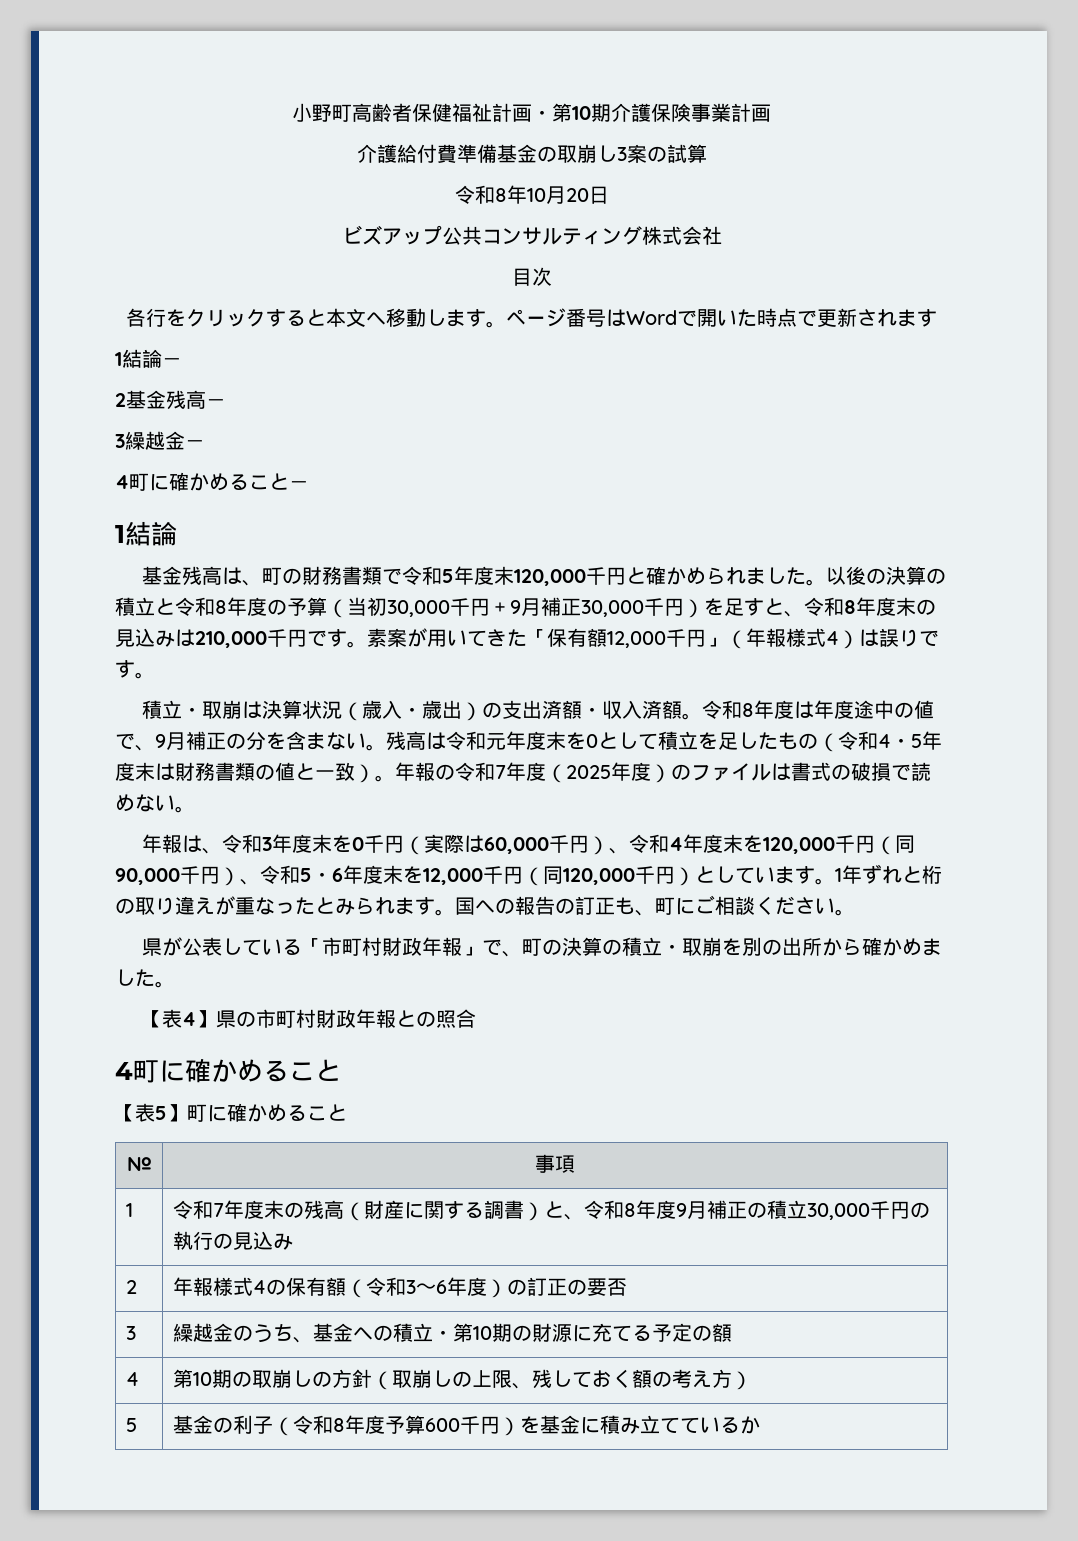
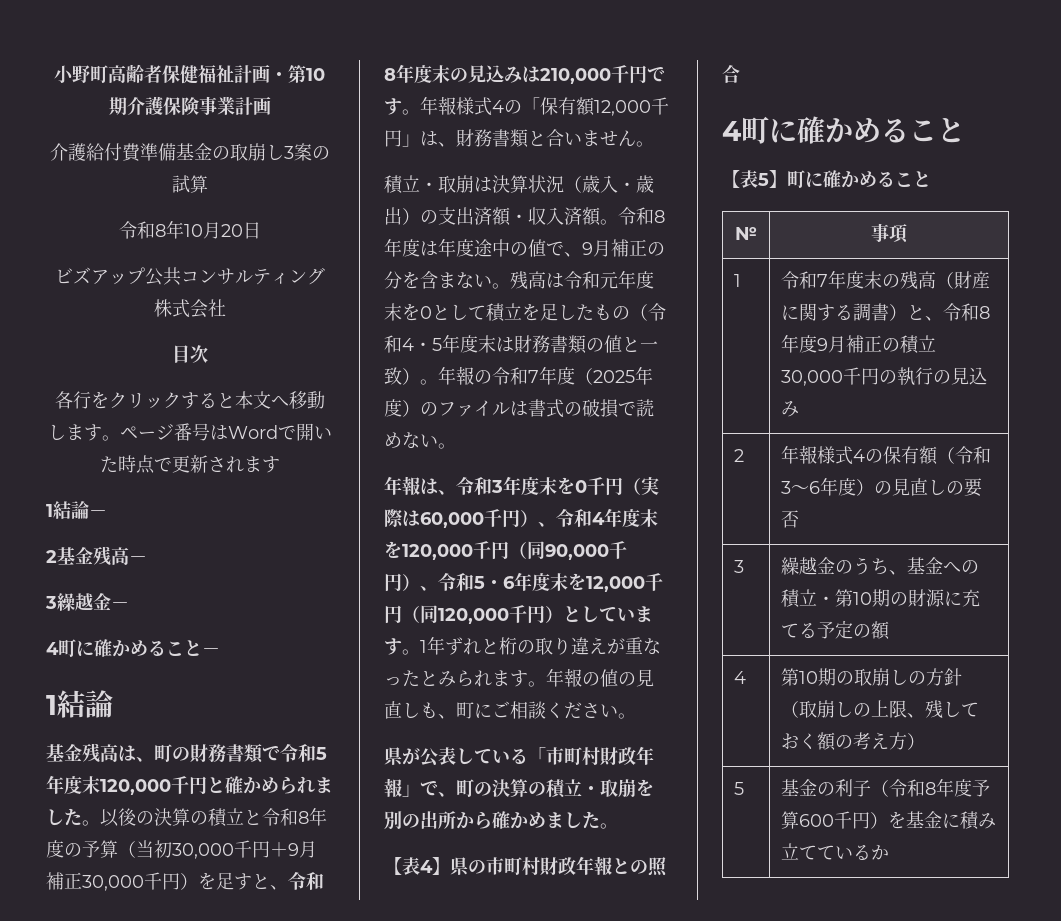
[367,628,527,647] 素案が用いてきた -> [420,96,522,116] 年報様式4の
[726,628,939,649] [115,660,135,678] （年報様式4）は誤りです -> [420,129,636,148] は、財務書類と合いません
[455,896,615,915] 国への報告の訂正 -> [546,668,654,687] [384,701,420,719] 年報の値の見直し
[526,1277,567,1296] 訂正 -> [892,478,947,496] 見直し

